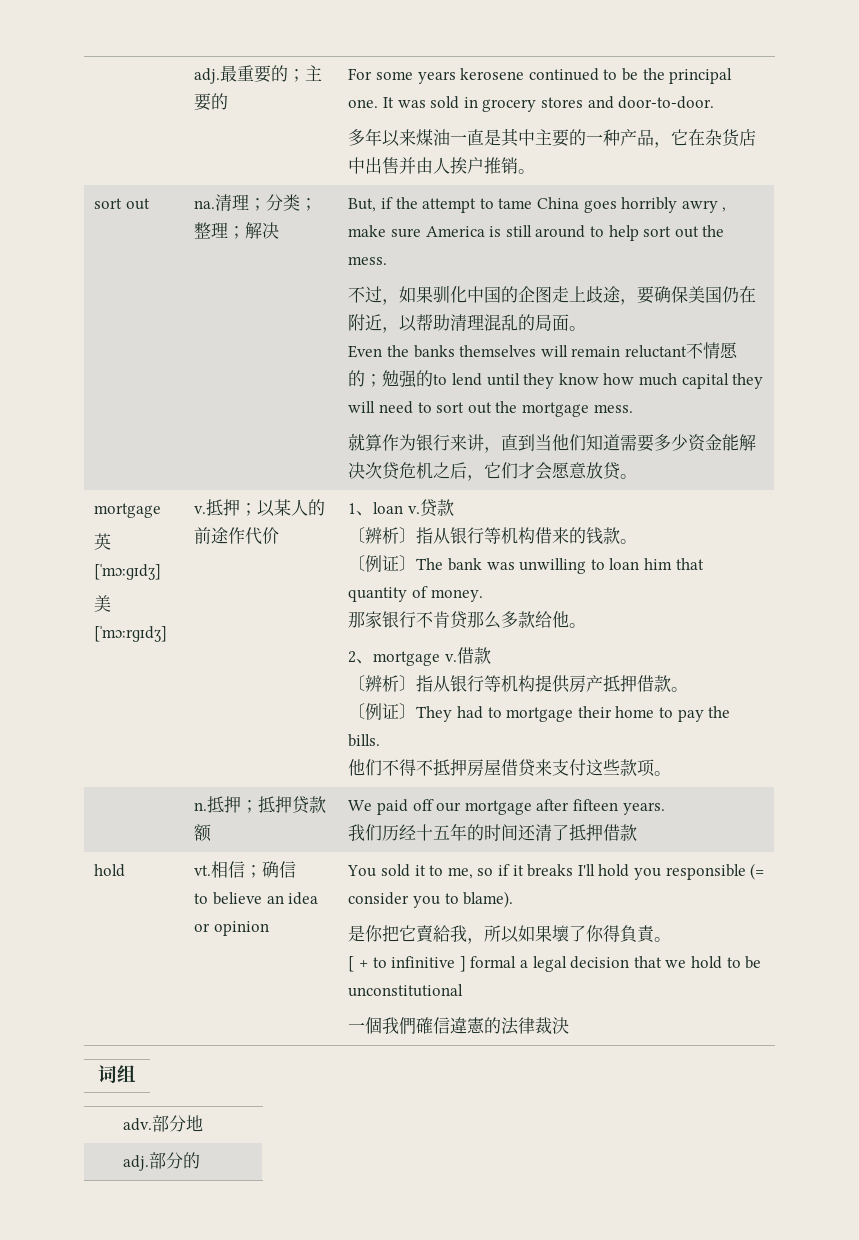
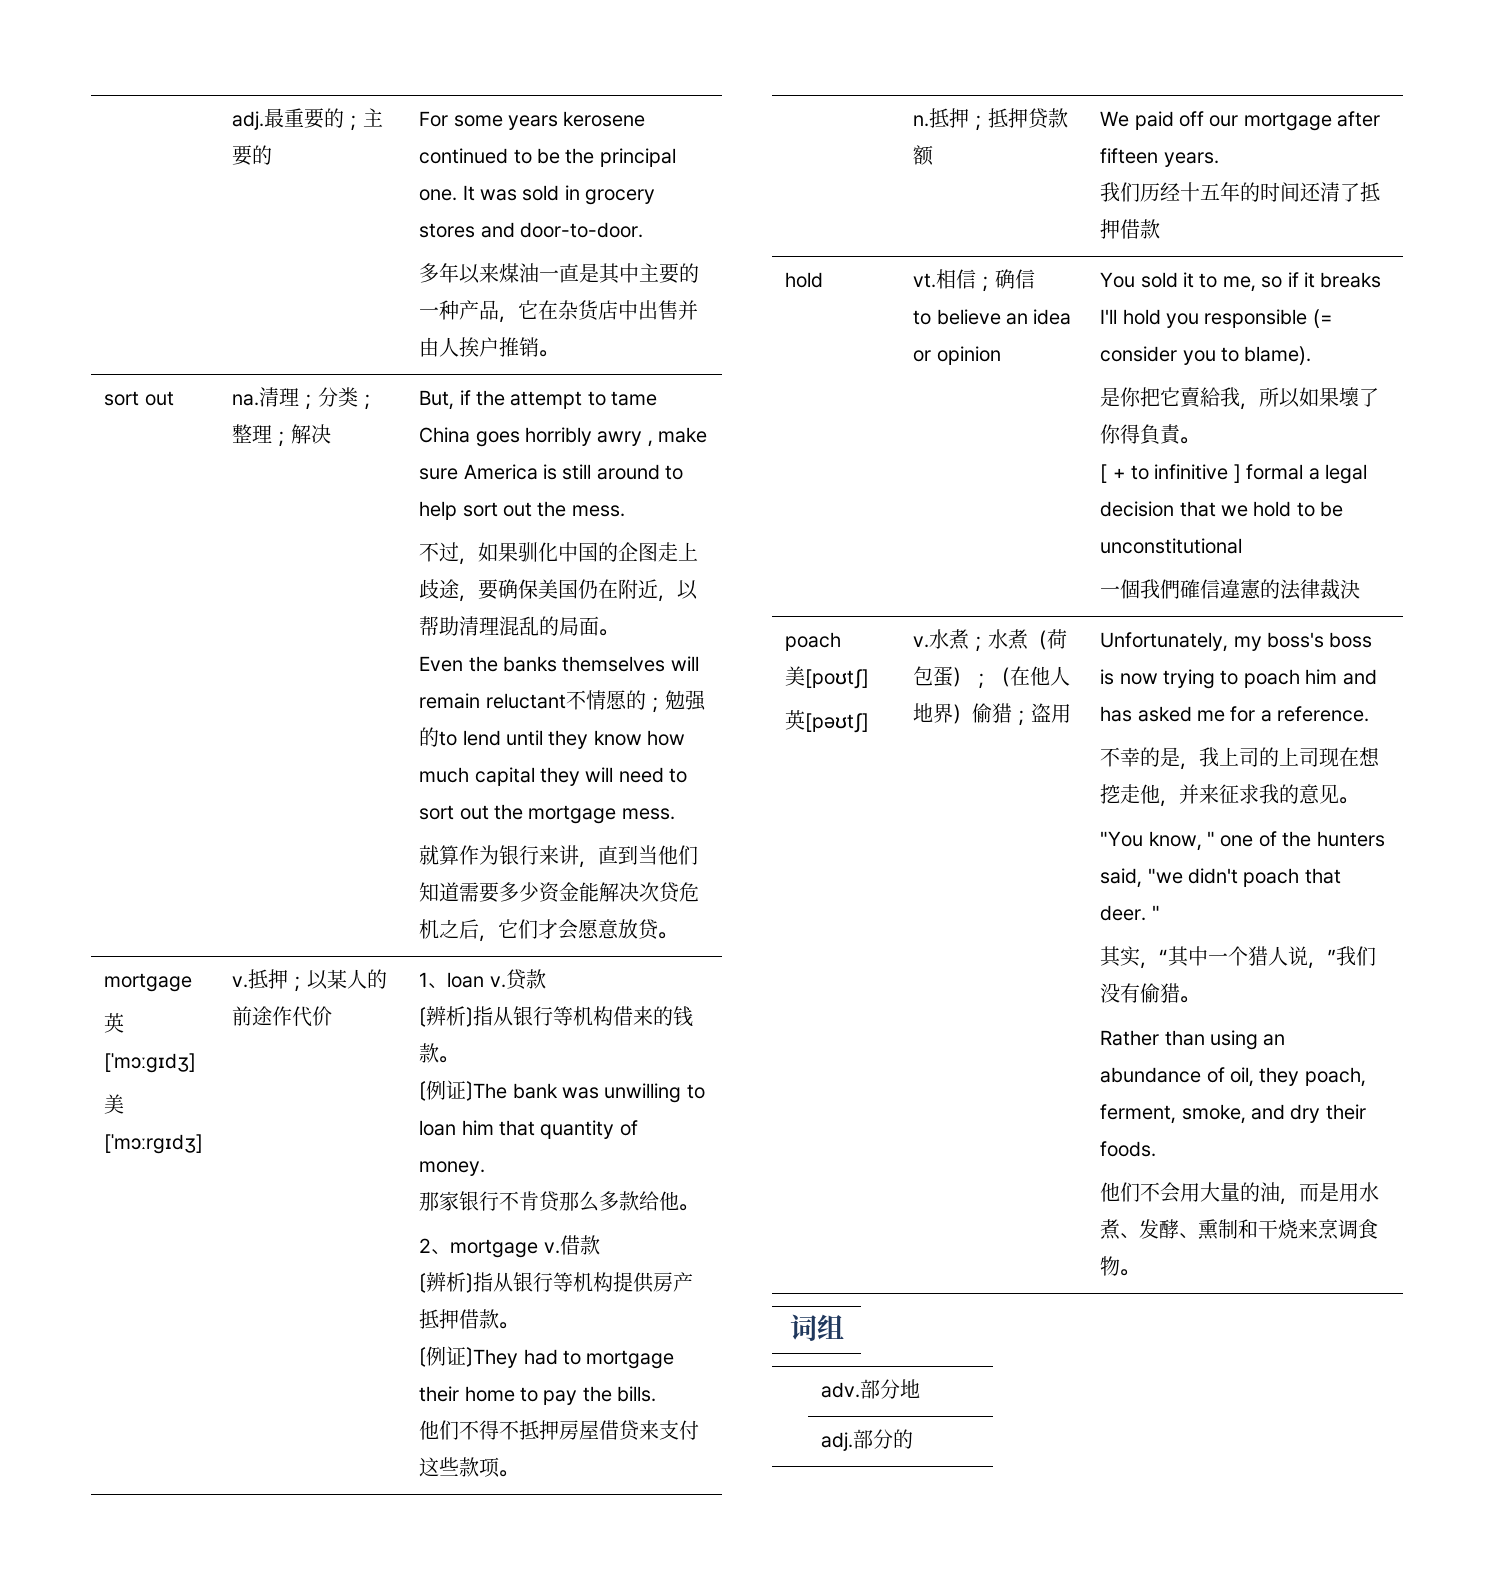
(570, 1025) none -> [785,632,842,651] [785,666,870,689] [785,710,870,733] [913,629,1068,652] [913,666,1071,689] [913,703,1072,726] [1100,632,1373,652] [1100,669,1377,689] [1100,706,1370,722] [1100,747,1381,770] [1100,784,1359,807] [1100,831,1385,851] [1100,868,1341,888] [1100,905,1160,921] [1100,946,1377,969] [1100,983,1200,1003] [1100,1030,1286,1050] [1100,1067,1366,1087] [1100,1104,1366,1124] [1100,1141,1157,1157] [1100,1182,1380,1205] [1100,1219,1379,1240] [1100,1256,1140,1276] // poach // 美[poʊtʃ] // 英[pəʊtʃ] | v.水煮；水煮（荷包蛋）；（在他人地界）偷猎；盗用 | Unfortunately, my boss's boss is now trying to poach him and has asked me for a reference. // 不幸的是，我上司的上司现在想挖走他，并来征求我的意见。 // "You know, " one of the hunters said, "we didn't poach that deer. " // 其实，“其中一个猎人说，”我们没有偷猎。 // Rather than using an abundance of oil, they poach, ferment, smoke, and dry their foods. // 他们不会用大量的油，而是用水煮、发酵、熏制和干烧来烹调食物。

